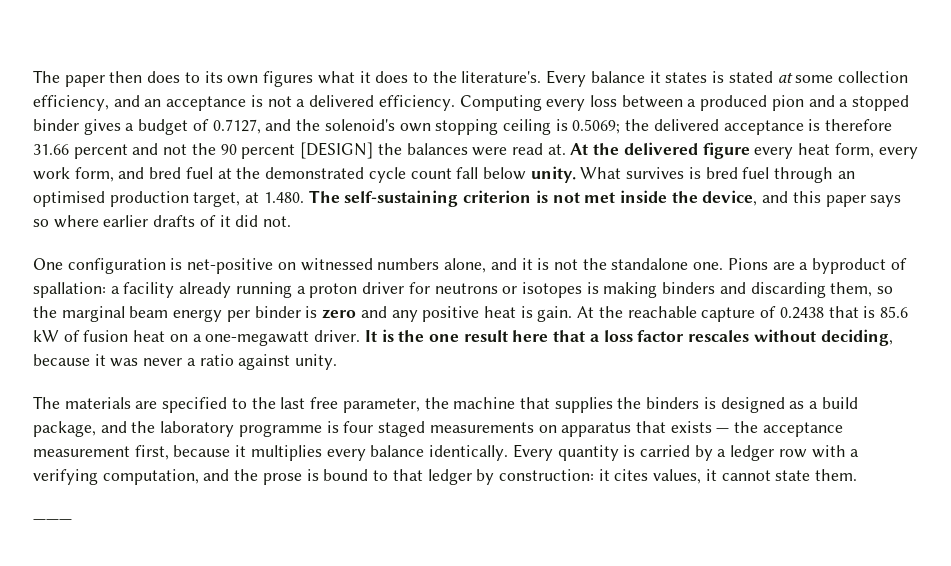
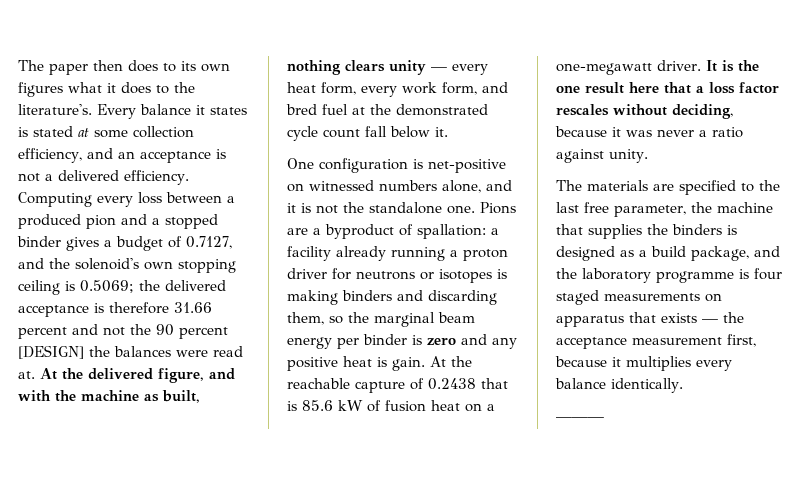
[702,142,750,159] figure -> [158,368,235,383] [18,390,200,403] [287,60,447,75] figure, and with the machine as built, nothing clears unity —
[530,166,855,183] [33,190,902,207] [33,215,292,228] unity. What survives is bred fuel through an optimised production target, at 1.480. The self-sustaining criterion is not met inside the device, and this paper says so where earlier drafts of it did not. -> [435,127,448,137] it.
[512,444,860,461] [33,469,858,485] Every quantity is carried by a ledger row with a verifying computation, and the prose is bound to that ledger by construction: it cites values, it cannot state them. -> (683, 385) none

